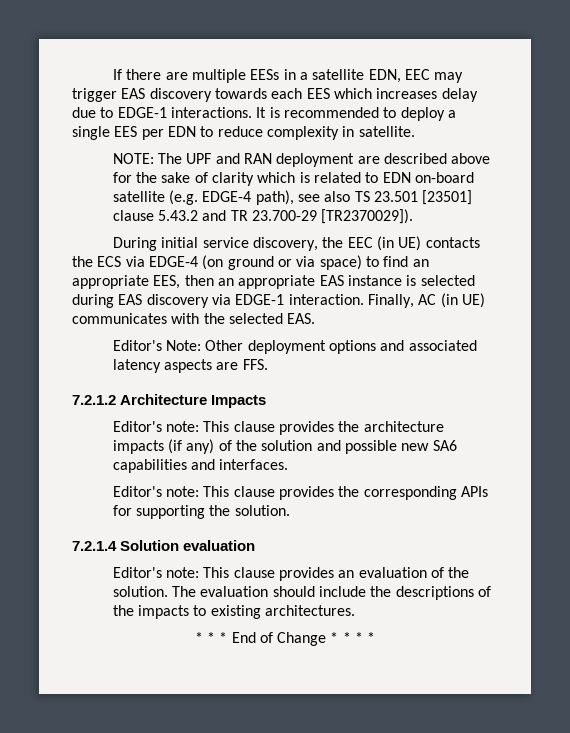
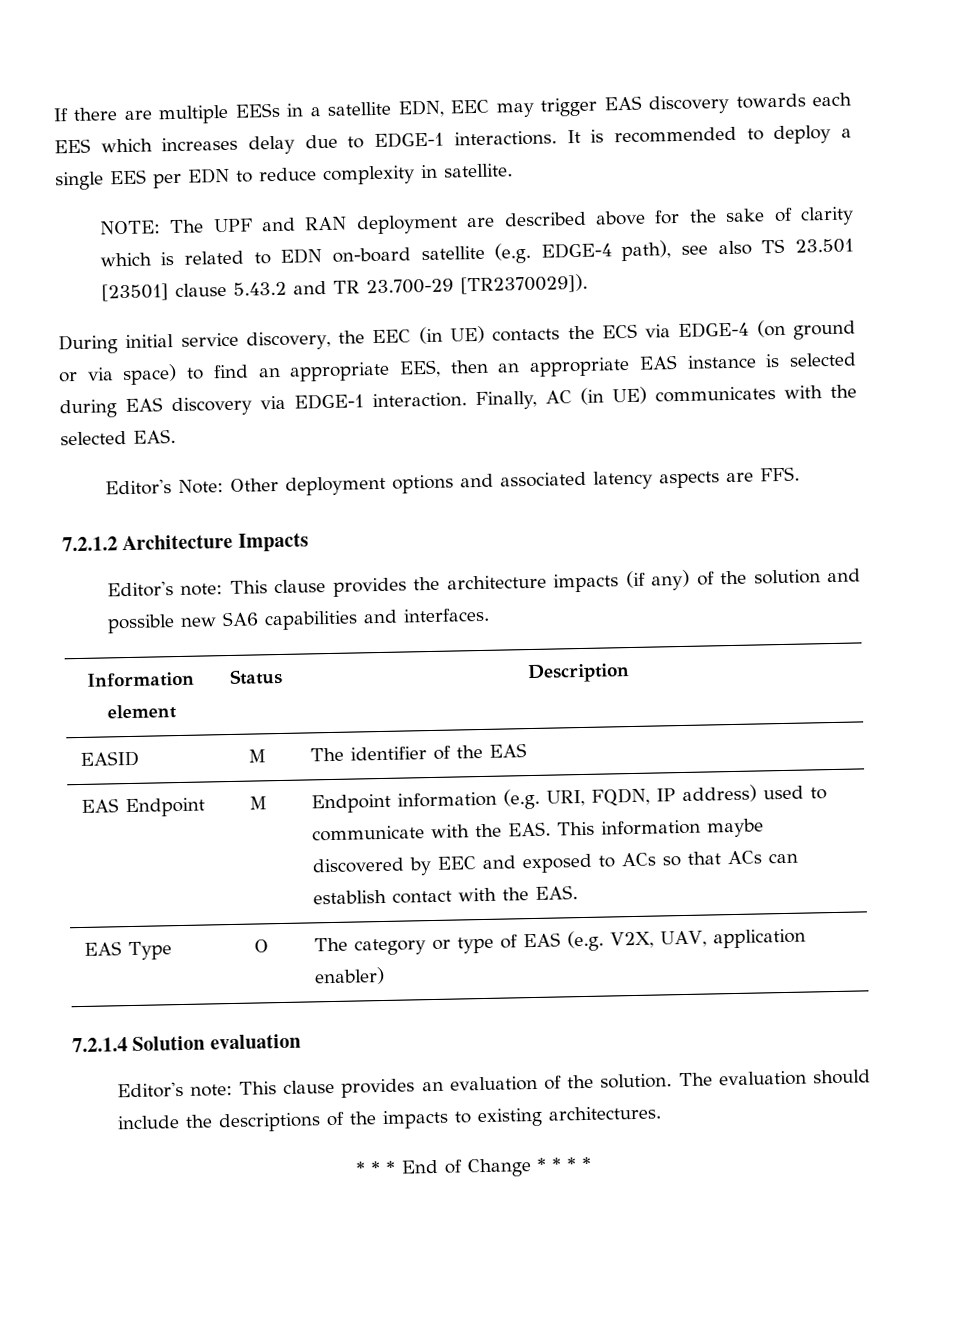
[112,486,489,500] [112,505,290,519] // Editor's note: This clause provides the corresponding APIs for supporting the solution. -> [87,671,195,688] [106,704,177,720] [228,668,283,686] [527,663,630,684] [79,750,139,767] [248,749,266,763] [309,743,527,762] [80,797,205,818] [249,796,267,810] [310,784,827,814] [311,818,764,842] [311,850,798,876] [312,885,578,905] [83,941,172,961] [253,939,269,953] [313,928,806,956] [313,966,385,986] // Information element | Status | Description // EASID | M | The identifier of the EAS // EAS Endpoint | M | Endpoint information (e.g. URI, FQDN, IP address) used to communicate with the EAS. This information maybe discovered by EEC and exposed to ACs so that ACs can establish contact with the EAS. // EAS Type | O | The category or type of EAS (e.g. V2X, UAV, application enabler)

